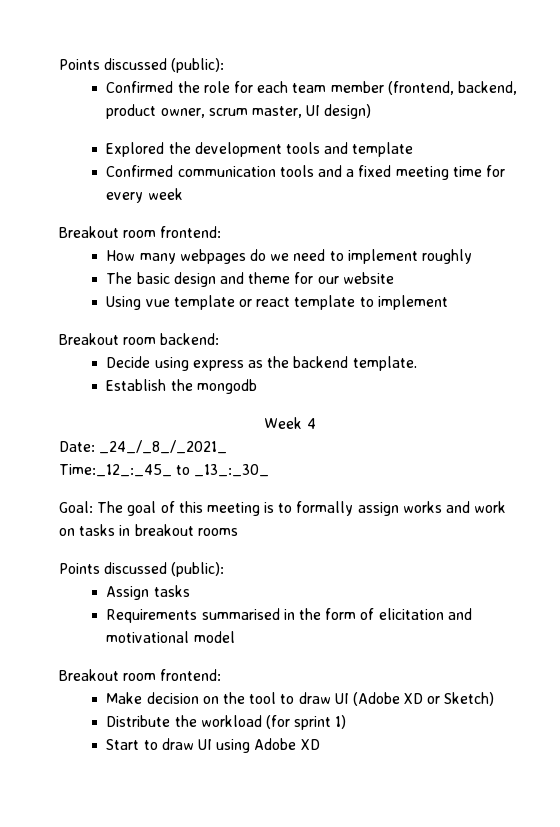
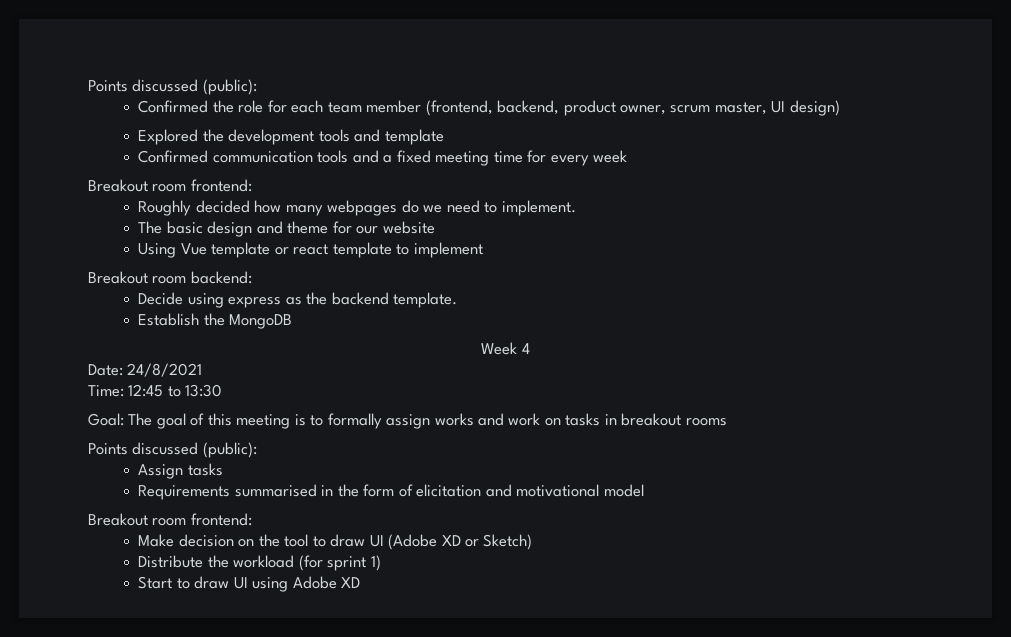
[106,250,136,261] How -> [138,200,282,216] Roughly decided how
[347,249,472,264] implement roughly -> [501,200,576,216] implement.
[145,299,170,307] vue -> [180,243,207,255] Vue
[196,379,257,394] mongodb -> [229,314,293,329] MongoDB
[99,440,228,454] [59,464,270,477] _24_/_8_/_2021_ // Time:_12_:_45_ to _13_:_30_ -> [127,363,203,377] [88,384,223,397] 24/8/2021 // Time: 12:45 to 13:30

